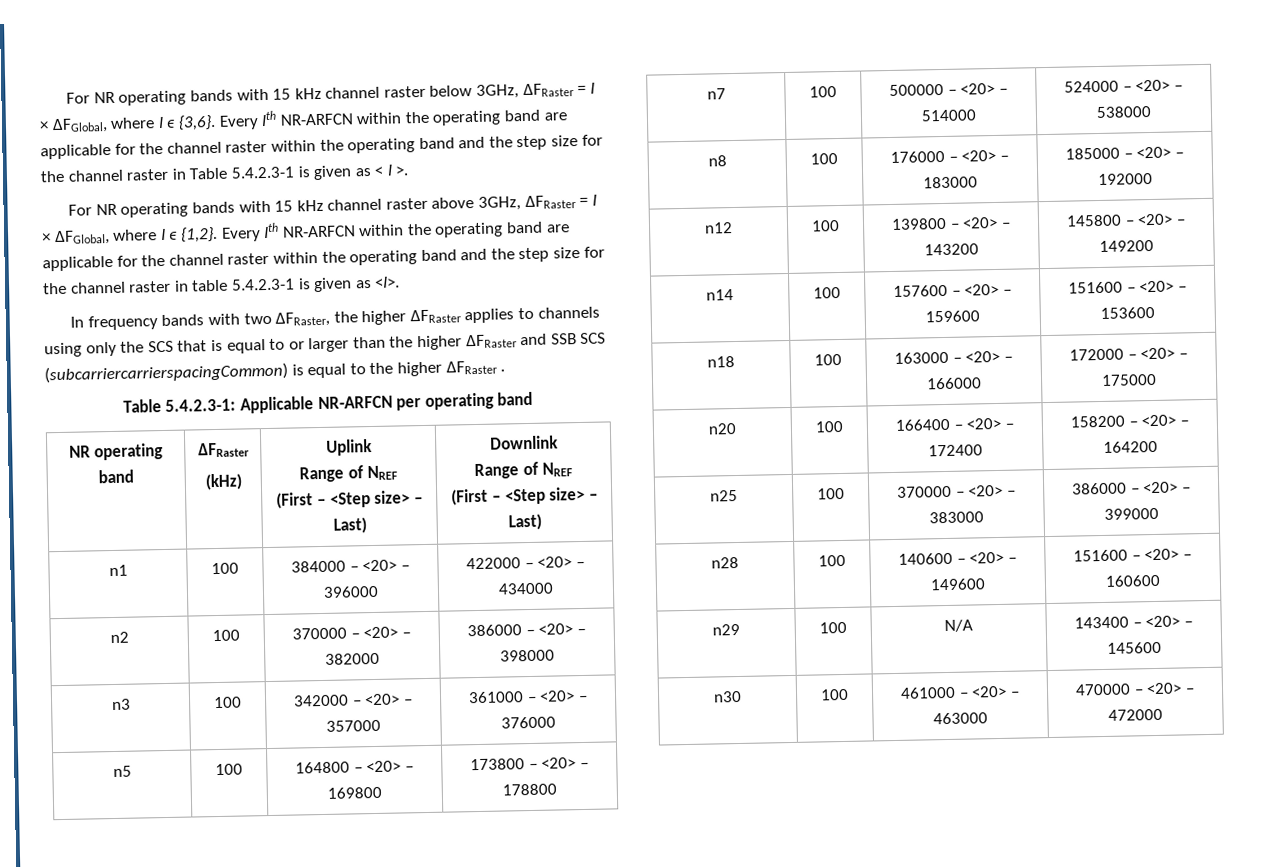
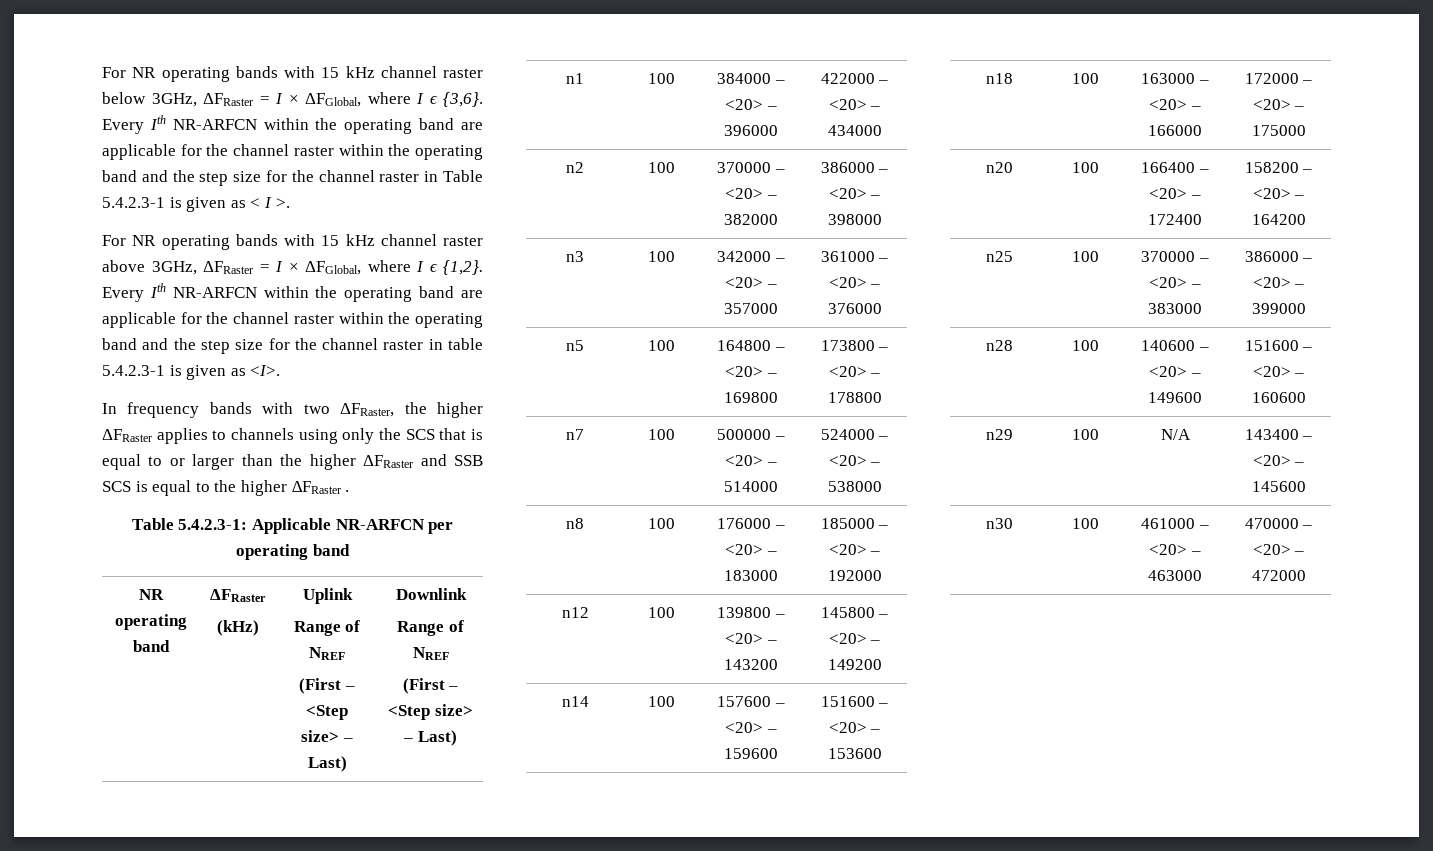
[44,362,288,384] (subcarriercarrierspacingCommon) -> (131, 486) none

